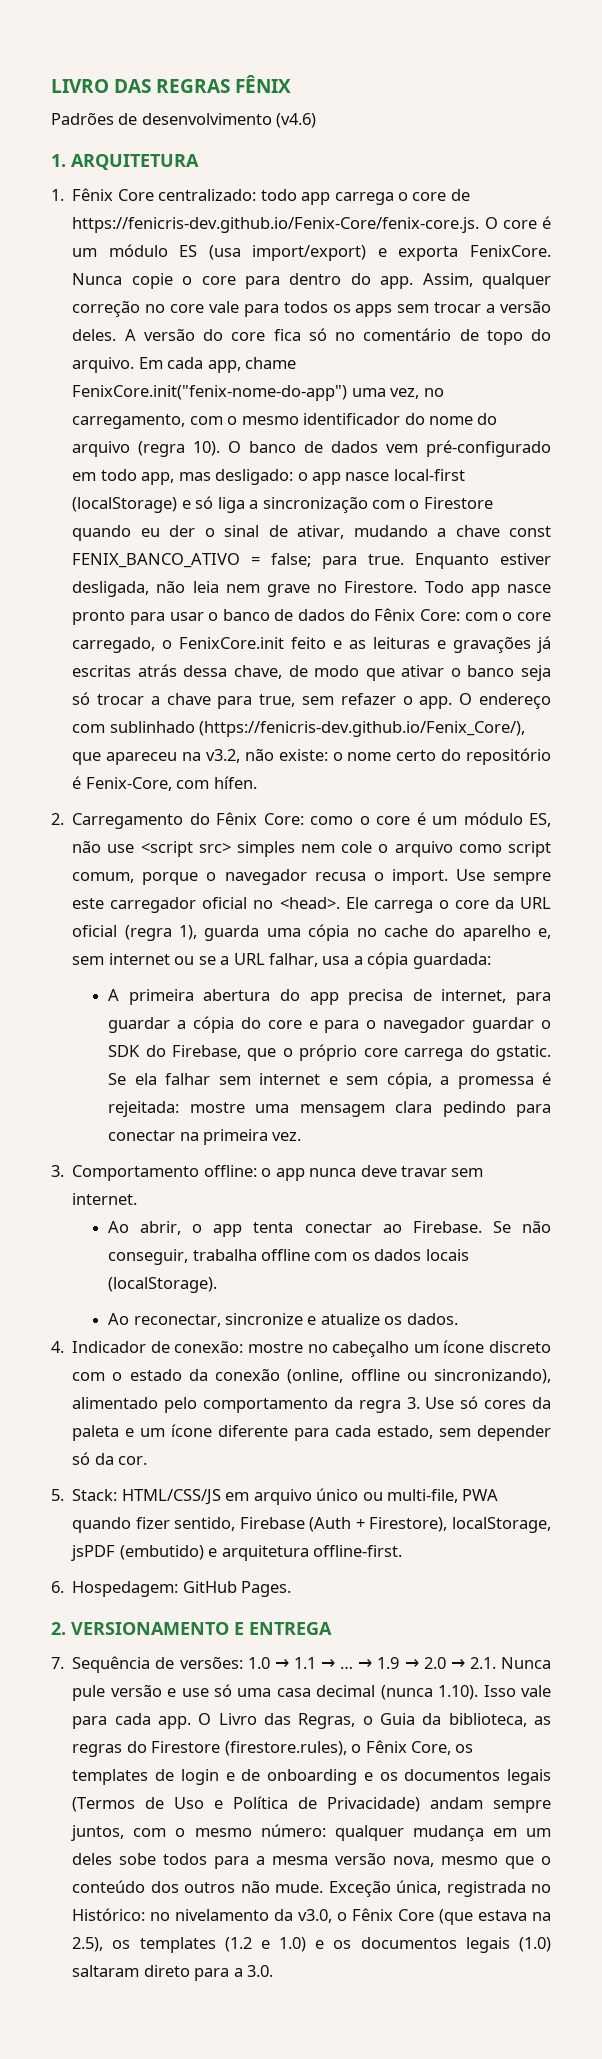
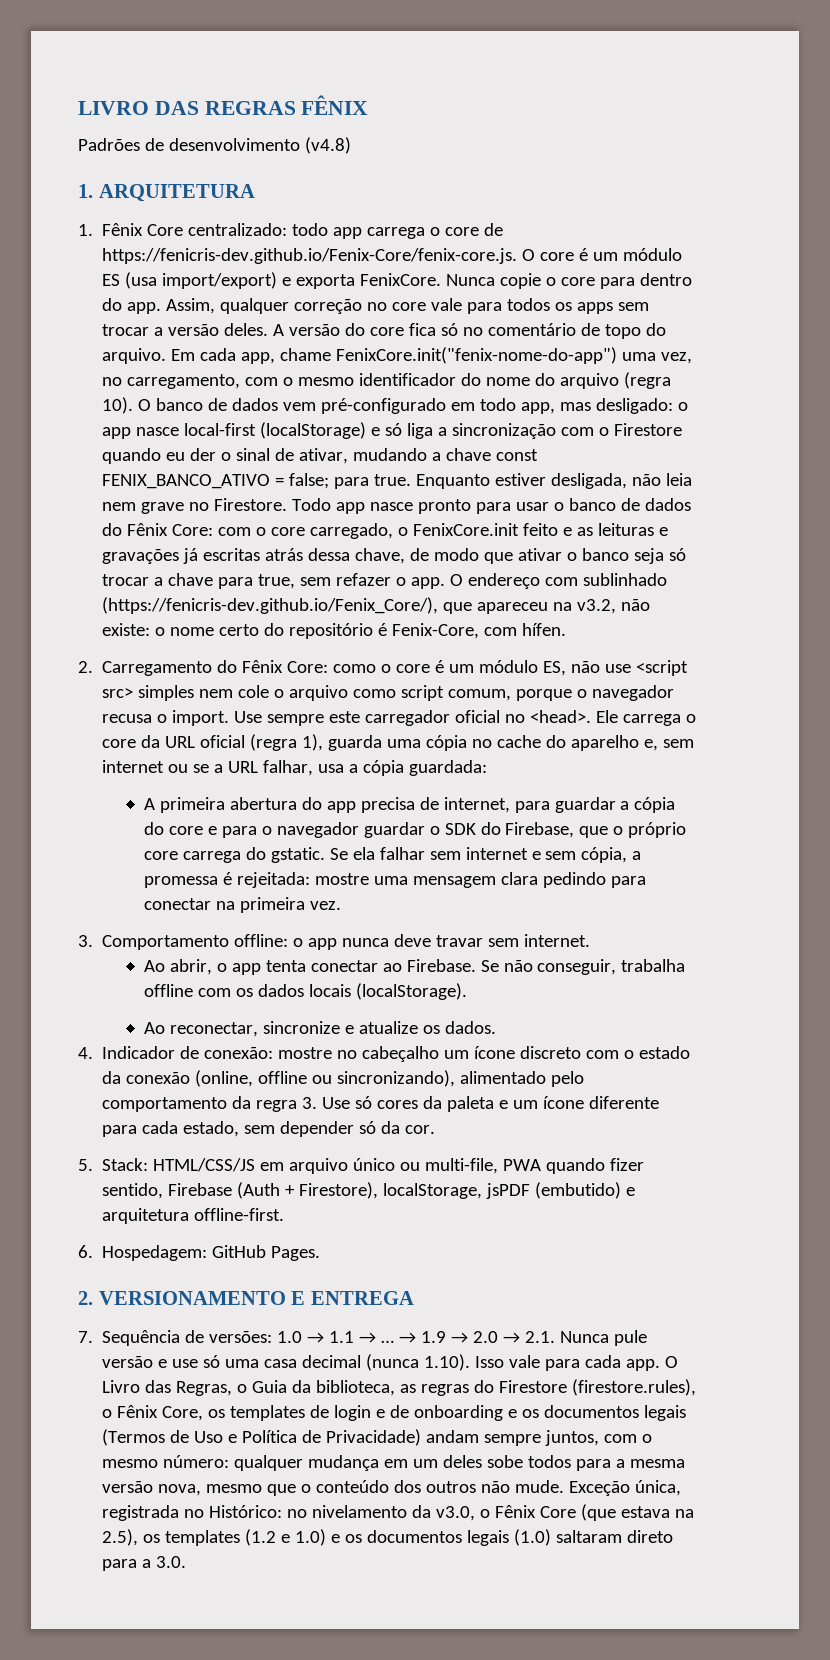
[276,113,317,128] (v4.6) -> [304,137,351,154] (v4.8)

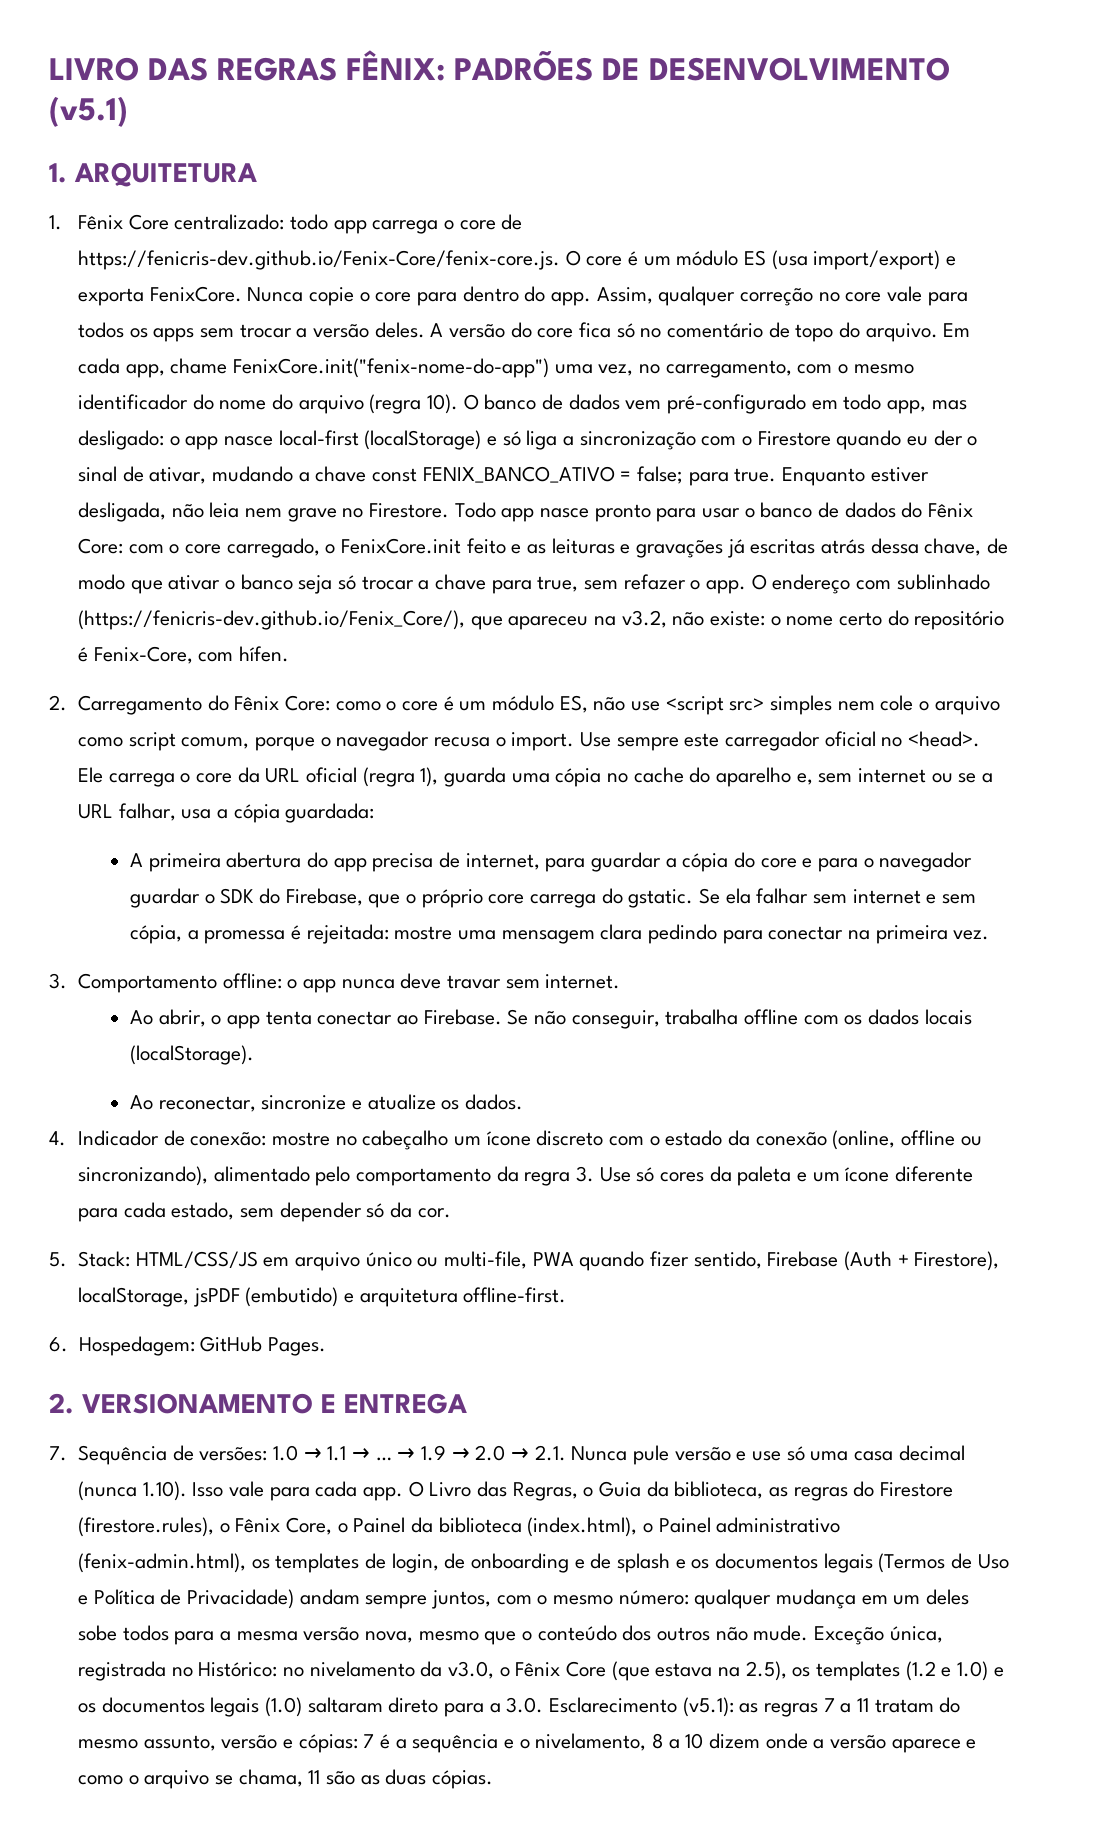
[301,95,369,115] [78,137,351,154] FÊNIX // Padrões de desenvolvimento (v4.8) -> [346,50,950,81] [49,96,128,127] FÊNIX: PADRÕES DE DESENVOLVIMENTO (v5.1)
[208,1405,372,1421] os templates de login -> [337,1517,841,1537] [77,1553,569,1573] o Painel da biblioteca (index.html), o Painel administrativo (fenix-admin.html), os templates de login, de onboarding
[414,1405,504,1421] onboarding -> [616,1553,670,1573] splash
(187, 1562) none -> [548,1697,961,1717] [77,1733,977,1753] [77,1769,493,1789] Esclarecimento (v5.1): as regras 7 a 11 tratam do mesmo assunto, versão e cópias: 7 é a sequência e o nivelamento, 8 a 10 dizem onde a versão aparece e como o arquivo se chama, 11 são as duas cópias.

